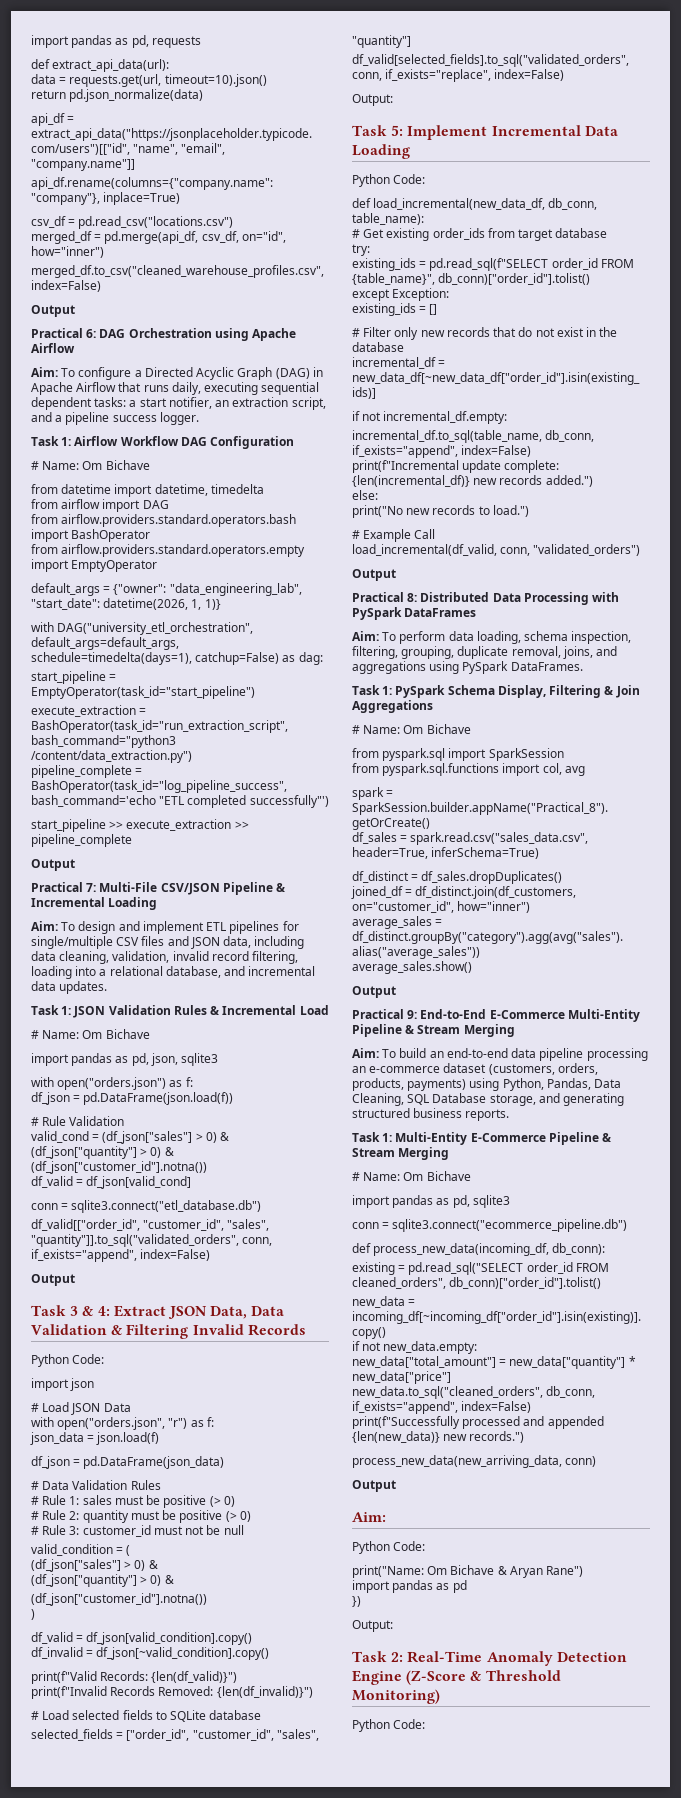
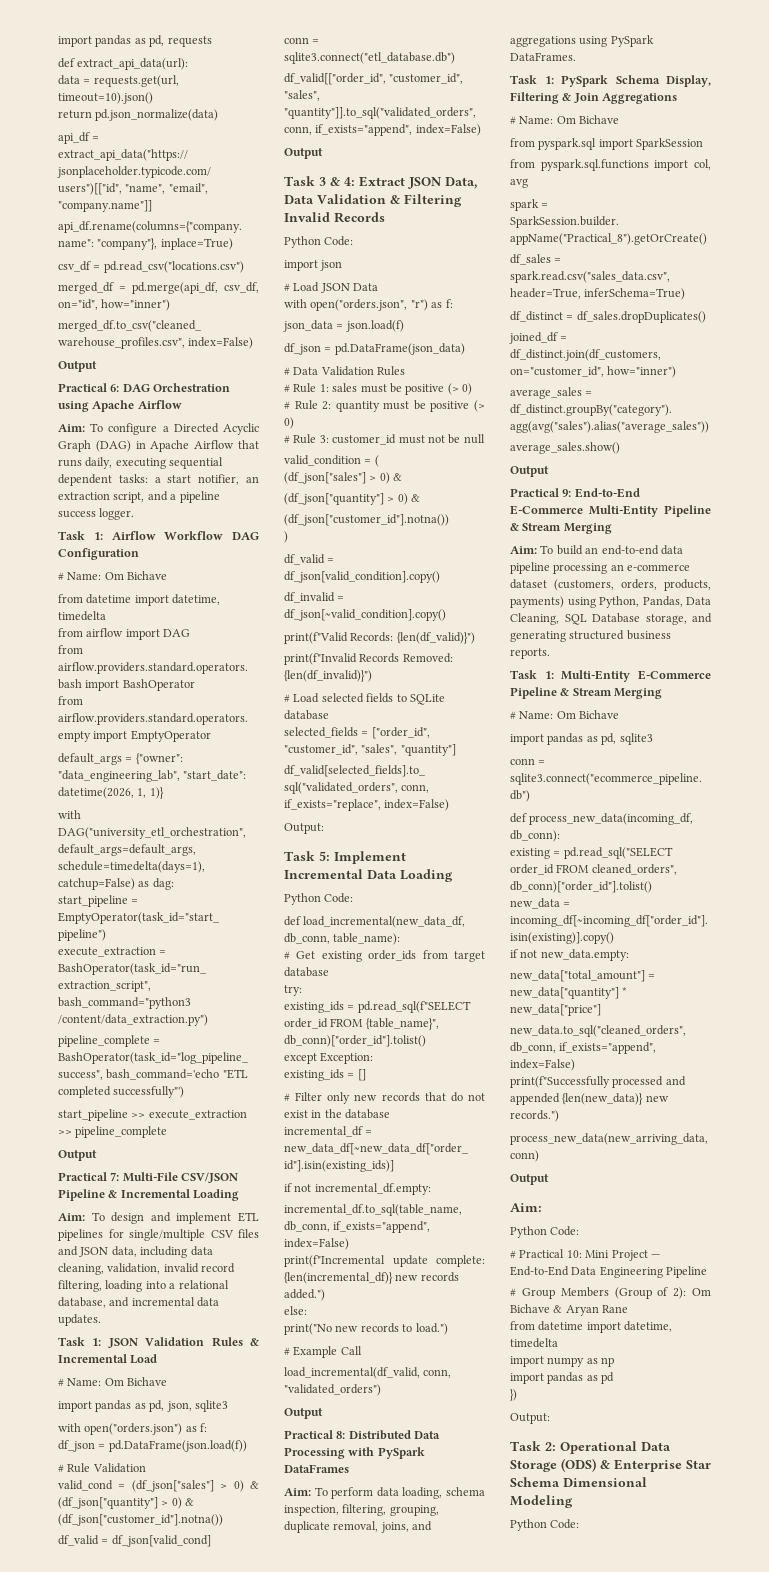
[352,1565,584,1578] print("Name: Om Bichave & Aryan Rane") -> [510,1249,660,1261] [510,1266,708,1278] [510,1287,711,1299] [510,1304,629,1316] [510,1321,673,1333] [510,1338,558,1348] [510,1356,615,1367] # Practical 10: Mini Project — End-to-End Data Engineering Pipeline // # Group Members (Group of 2): Om Bichave & Aryan Rane // from datetime import datetime, timedelta // import numpy as np
[407,1651,627,1666] [352,1670,561,1685] [352,1689,440,1704] Real-Time Anomaly Detection Engine (Z-Score & Threshold Monitoring) -> [560,1441,671,1454] [510,1458,711,1472] [510,1477,647,1487] [510,1495,573,1508] Operational Data Storage (ODS) & Enterprise Star Schema Dimensional Modeling

